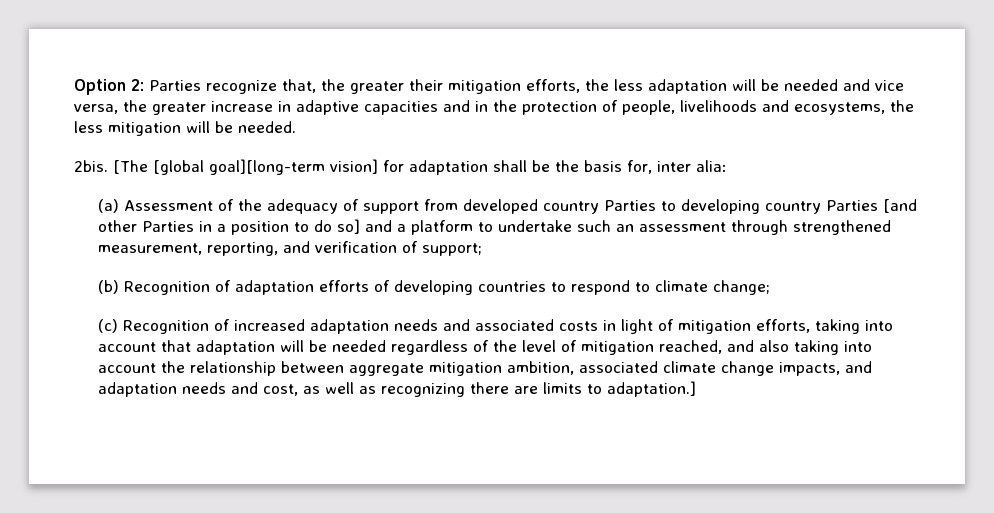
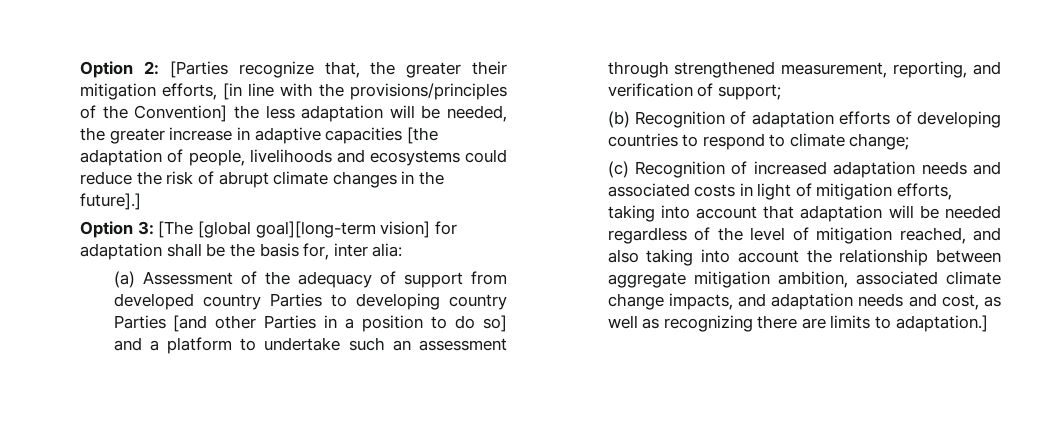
[149,80,202,91] Parties -> [169,61,228,78] [Parties
(581, 86) none -> [223,83,507,100] [80,105,228,122] [in line with the provisions/principles of the Convention]
[784,79,905,91] [74,104,119,114] needed and vice versa, -> [447,105,508,122] needed,
[443,100,915,115] [74,121,297,136] [74,160,109,172] and in the protection of people, livelihoods and ecosystems, the less mitigation will be needed. // 2bis. -> [406,127,438,144] [80,149,507,166] [80,171,444,188] [80,193,142,210] [80,221,154,238] [the adaptation of people, livelihoods and ecosystems could reduce the risk of abrupt climate changes in the future].] // Option 3:

